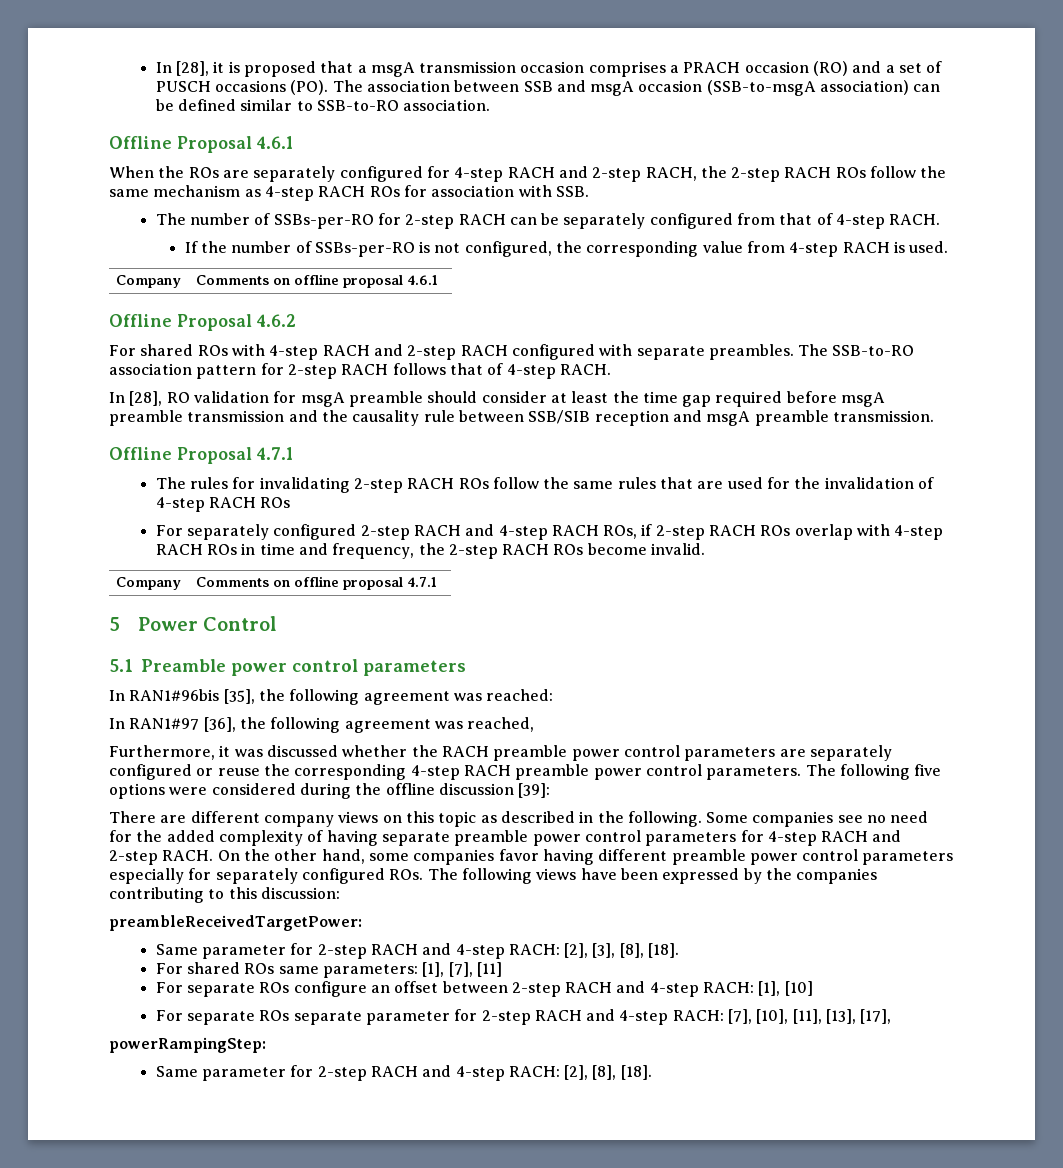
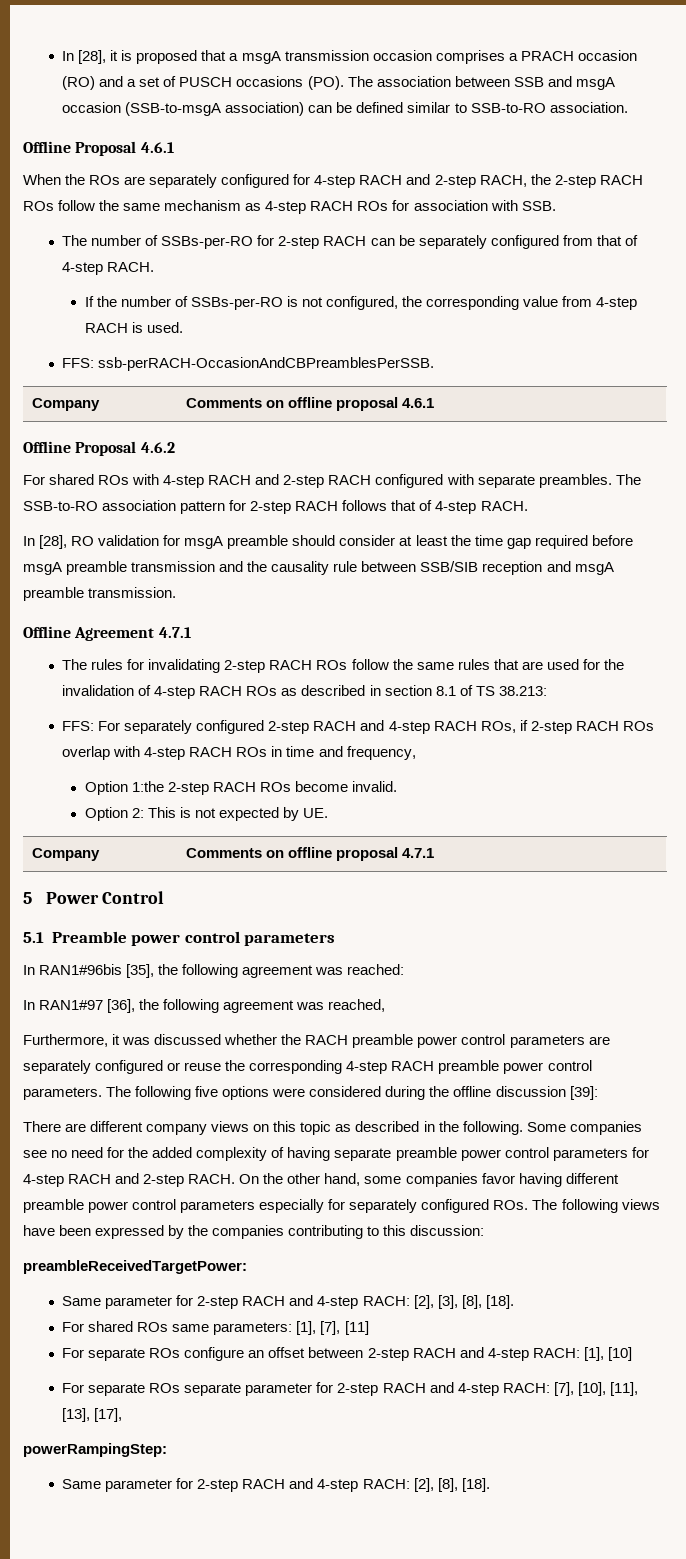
(949, 247) none -> [62,357,435,371] // FFS: ssb-perRACH-OccasionAndCBPreamblesPerSSB.
[176,447,252,464] Proposal -> [74,627,155,641] Agreement
(291, 502) // -> [281,685,547,696] [62,721,95,731] as described in section 8.1 of TS 38.213: // FFS:
[418,543,445,555] the -> [84,781,164,795] // Option 1:the
(706, 549) none -> [84,807,329,821] // Option 2: This is not expected by UE.

